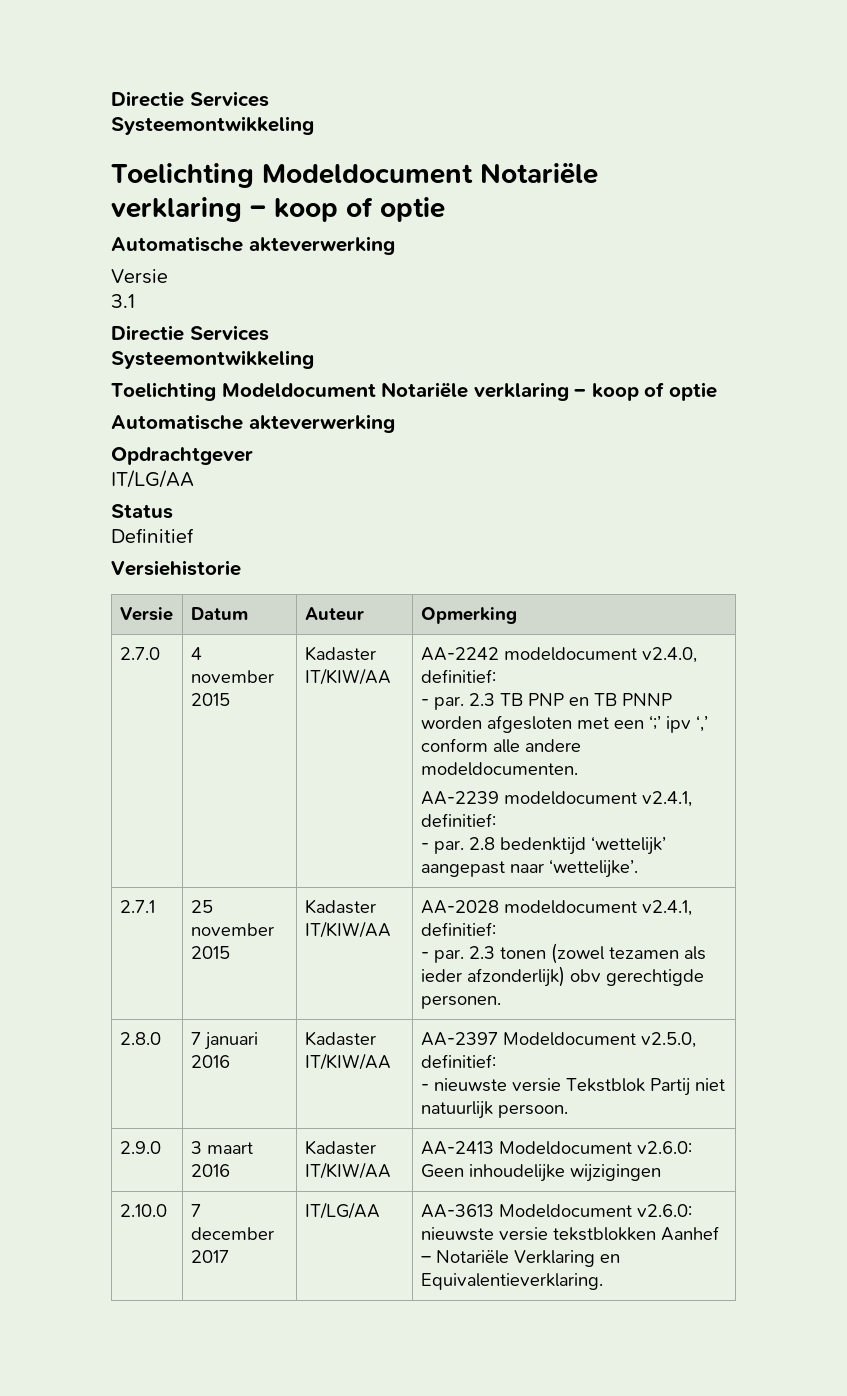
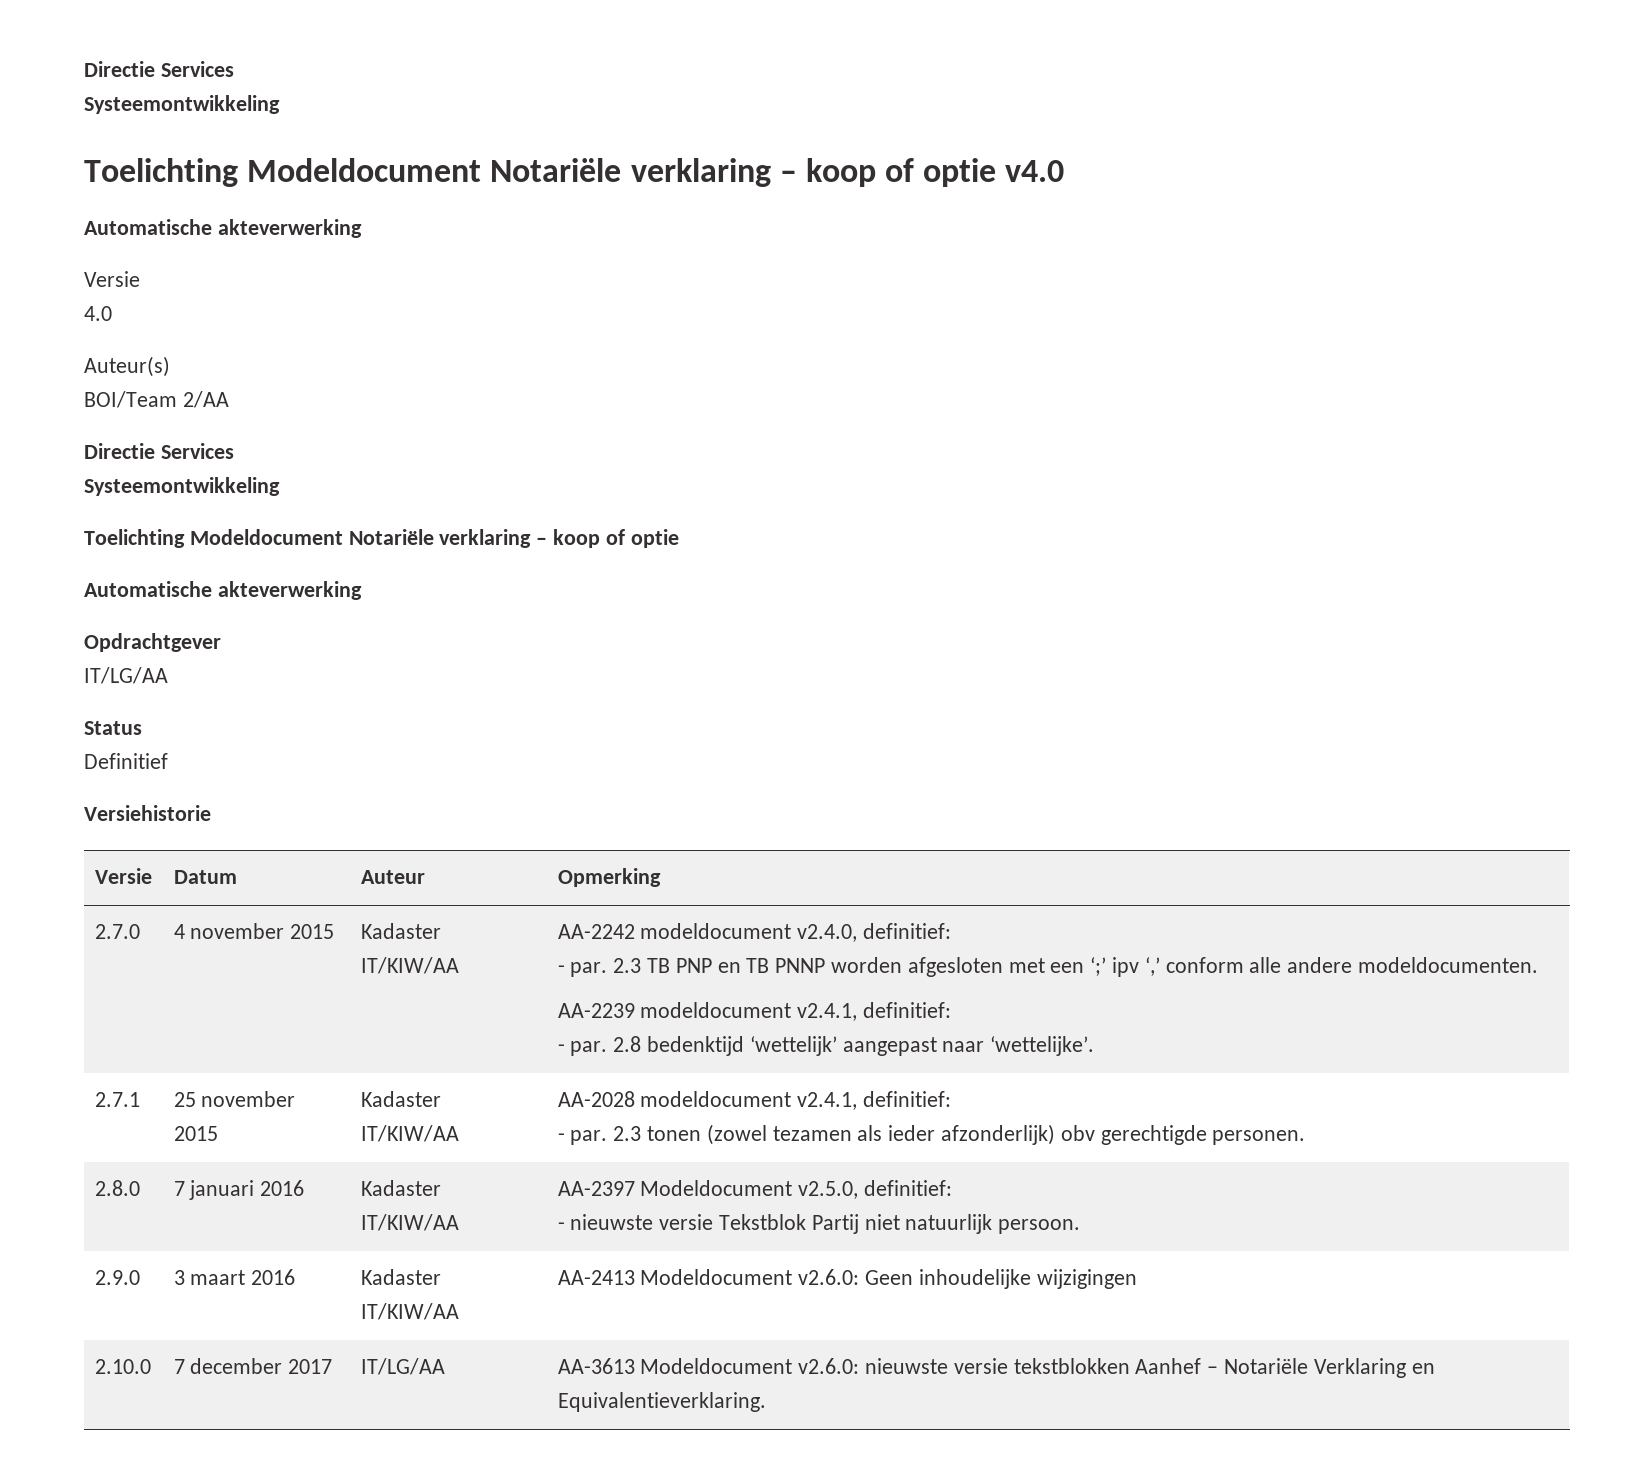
(445, 209) none -> [1005,160,1065,182] v4.0
[111,294,135,308] 3.1 -> [84,306,112,321] [84,356,170,377] [84,391,229,408] 4.0 // Auteur(s) // BOI/Team 2/AA

